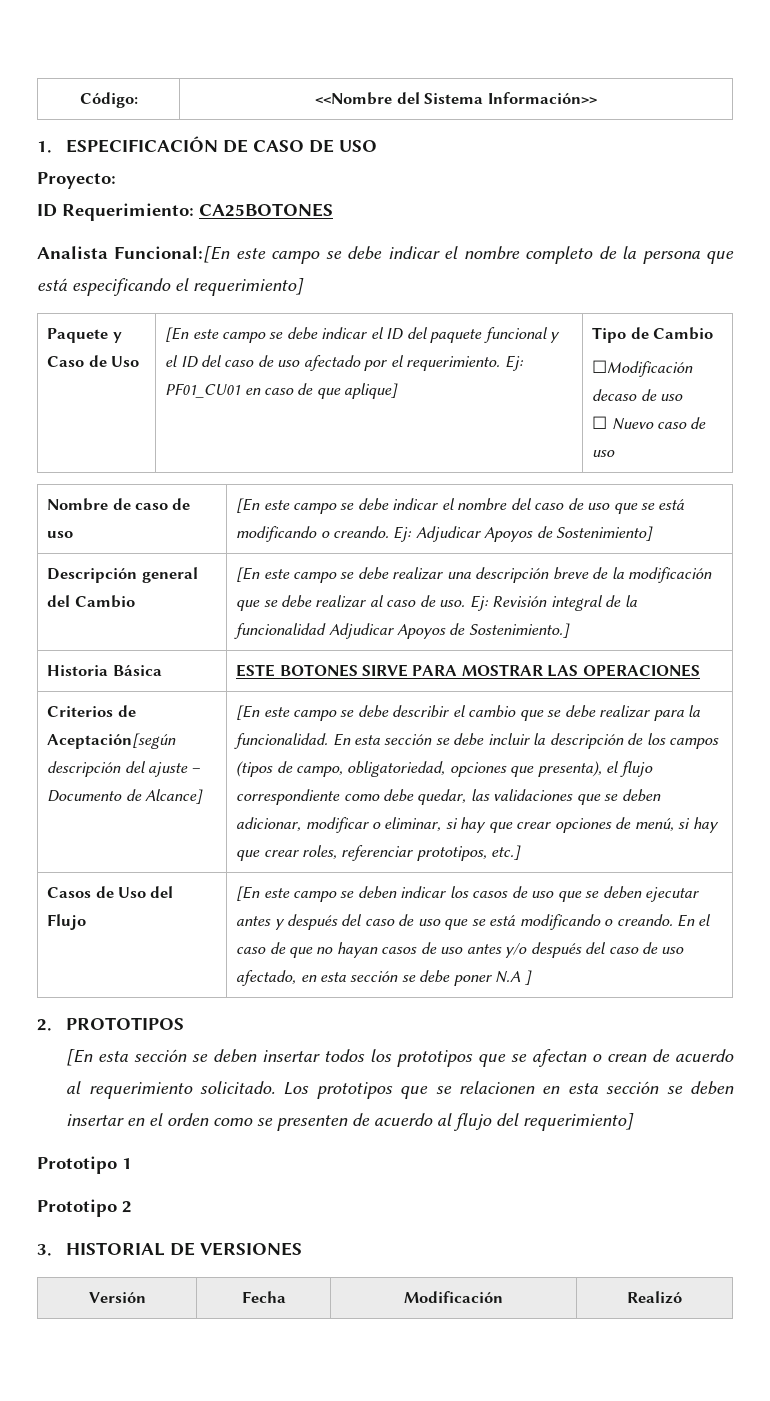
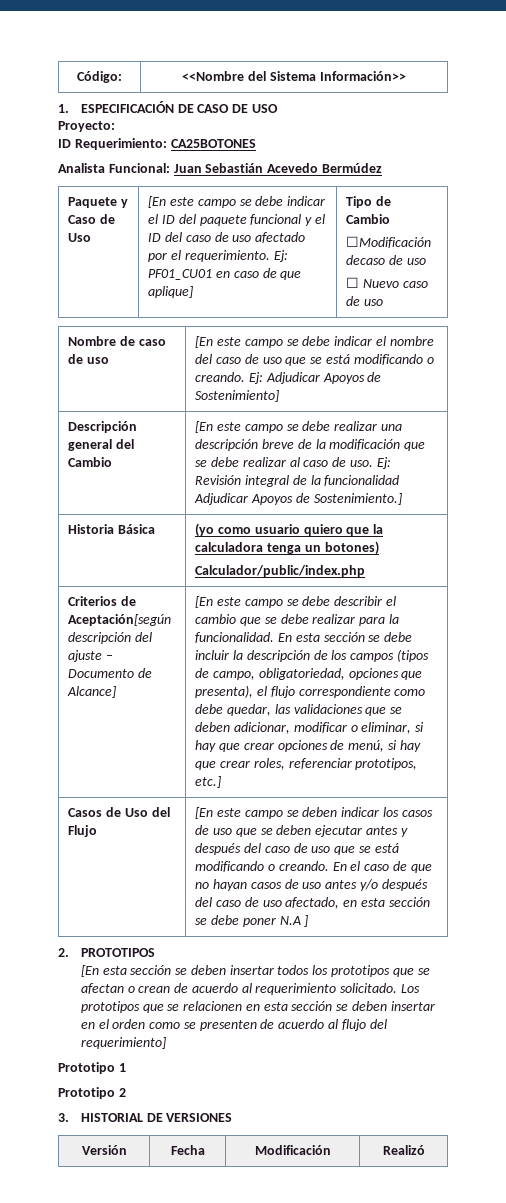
[114,246,734,264] [37,278,304,296] Funcional:[En este campo se debe indicar el nombre completo de la persona que está especificando el requerimiento] -> [108,163,382,173] Funcional: Juan Sebastián Acevedo Bermúdez
[236,664,700,677] ESTE BOTONES SIRVE PARA MOSTRAR LAS OPERACIONES -> [195,523,384,537] [195,541,379,555] [195,565,366,577] (yo como usuario quiero que la calculadora tenga un botones) // Calculador/public/index.php

